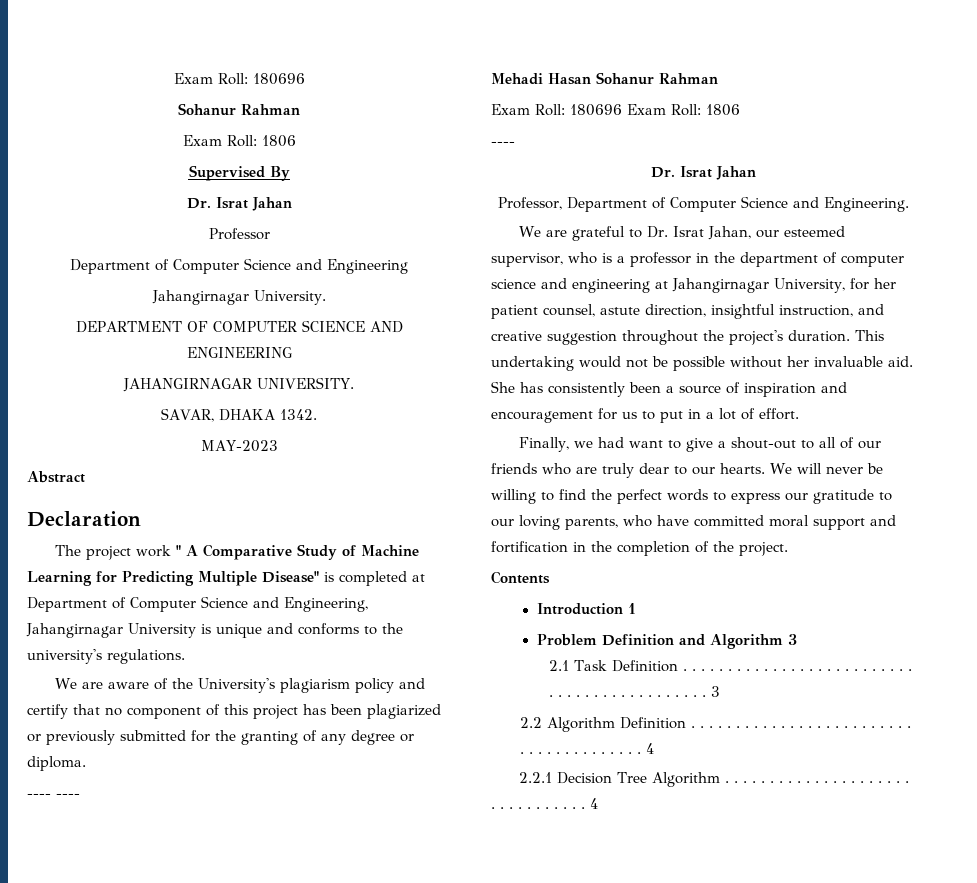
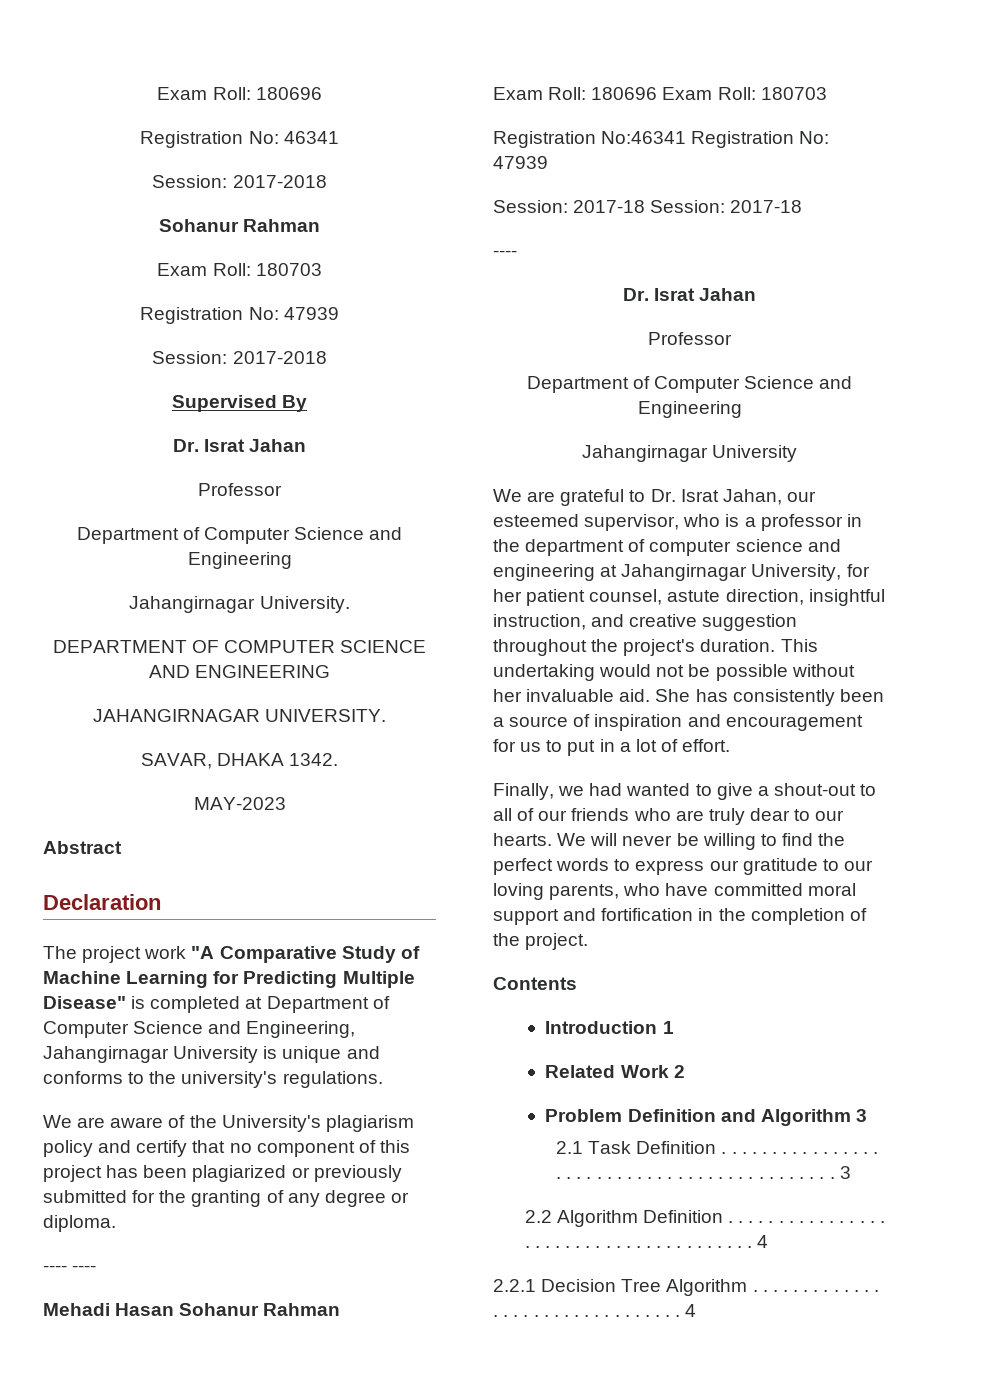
[173,73,305,85] [178,103,300,116] [182,135,296,147] Exam Roll: 180696 // Sohanur Rahman // Exam Roll: 1806 -> [157,87,322,100] [140,131,339,148] [152,175,327,188] [158,219,321,232] [157,263,322,276] [140,307,339,324] [152,351,327,364] Exam Roll: 180696 // Registration No: 46341 // Session: 2017-2018 // Sohanur Rahman // Exam Roll: 180703 // Registration No: 47939 // Session: 2017-2018
[175,545,198,556] " A -> [191,946,215,959] "A
[706,104,740,116] 1806 -> [760,87,827,100] [493,131,830,148] [493,156,548,169] [493,200,803,213] 180703 // Registration No:46341 Registration No: 47939 // Session: 2017-18 Session: 2017-18
[497,196,909,212] Professor, Department of Computer Science and Engineering. -> [648,332,732,345] [526,376,853,393] [637,401,742,418] [581,445,798,462] Professor // Department of Computer Science and Engineering // Jahangirnagar University
[628,440,663,448] want -> [626,783,691,796] wanted
(636, 608) none -> [545,1065,685,1078] // Related Work 2

